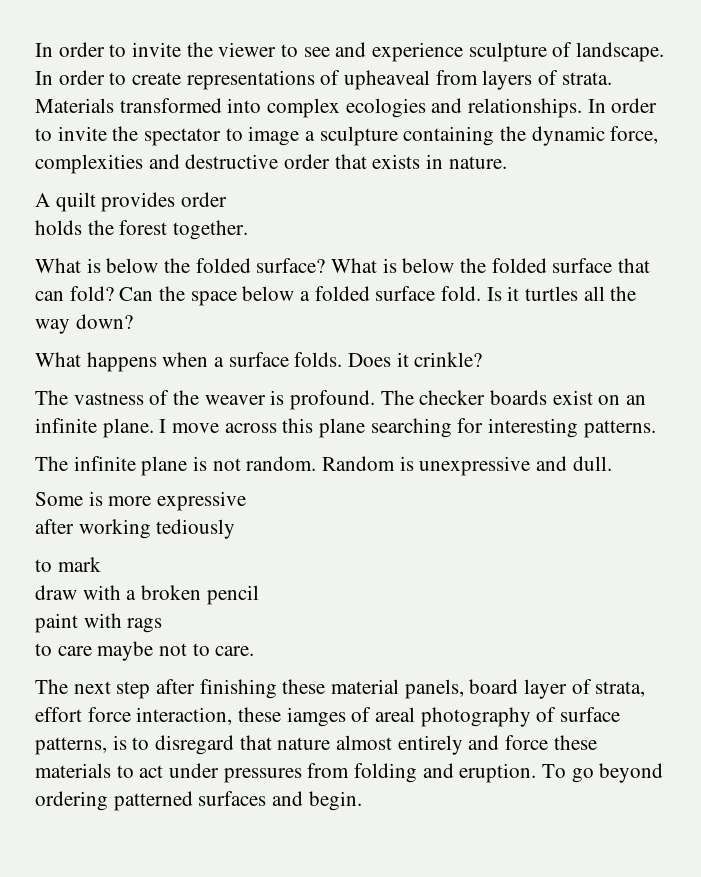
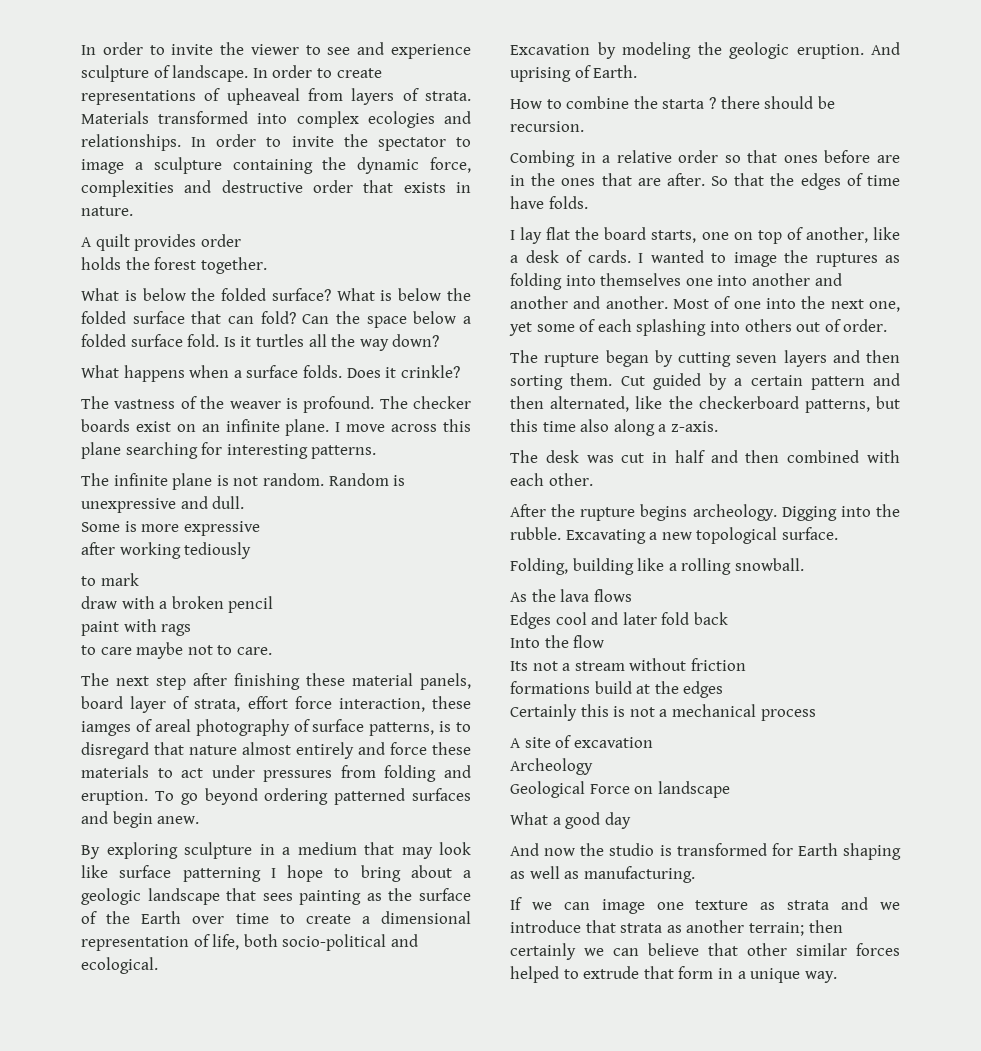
[308,791,362,811] begin. -> [112,811,200,828] [81,842,471,859] [81,865,471,882] [81,888,471,905] [81,911,471,924] [81,934,418,951] [81,957,158,974] [510,42,900,59] [510,65,638,82] [510,96,835,109] [510,121,584,132] [510,150,900,167] [510,173,900,190] [510,196,588,209] [510,227,900,244] [510,250,900,267] [510,273,842,290] [510,296,900,312] [509,319,888,336] [510,350,900,367] [510,373,900,390] [510,396,900,413] [510,419,718,436] [510,450,900,463] [510,473,593,486] [510,504,900,521] [510,527,838,544] [510,558,804,575] [510,589,632,602] [510,612,728,629] [510,635,605,648] [510,658,746,671] [510,681,724,698] [510,704,816,721] [510,735,653,748] [510,758,593,775] [510,781,730,798] [510,812,631,829] [510,843,901,860] [510,866,695,883] [510,897,900,914] [510,920,843,936] [510,943,900,960] [510,966,837,983] begin anew. // By exploring sculpture in a medium that may look like surface patterning I hope to bring about a geologic landscape that sees painting as the surface of the Earth over time to create a dimensional representation of life, both socio-political and ecological. // Excavation by modeling the geologic eruption. And uprising of Earth. // How to combine the starta ? there should be recursion. // Combing in a relative order so that ones before are in the ones that are after. So that the edges of time have folds. // I lay flat the board starts, one on top of another, like a desk of cards. I wanted to image the ruptures as folding into themselves one into another and another and another. Most of one into the next one, yet some of each splashing into others out of order. // The rupture began by cutting seven layers and then sorting them. Cut guided by a certain pattern and then alternated, like the checkerboard patterns, but this time also along a z-axis. // The desk was cut in half and then combined with each other. // After the rupture begins archeology. Digging into the rubble. Excavating a new topological surface. // Folding, building like a rolling snowball. // As the lava flows // Edges cool and later fold back // Into the flow // Its not a stream without friction // formations build at the edges // Certainly this is not a mechanical process // A site of excavation // Archeology // Geological Force on landscape // What a good day // And now the studio is transformed for Earth shaping as well as manufacturing. // If we can image one texture as strata and we introduce that strata as another terrain; then certainly we can believe that other similar forces helped to extrude that form in a unique way.

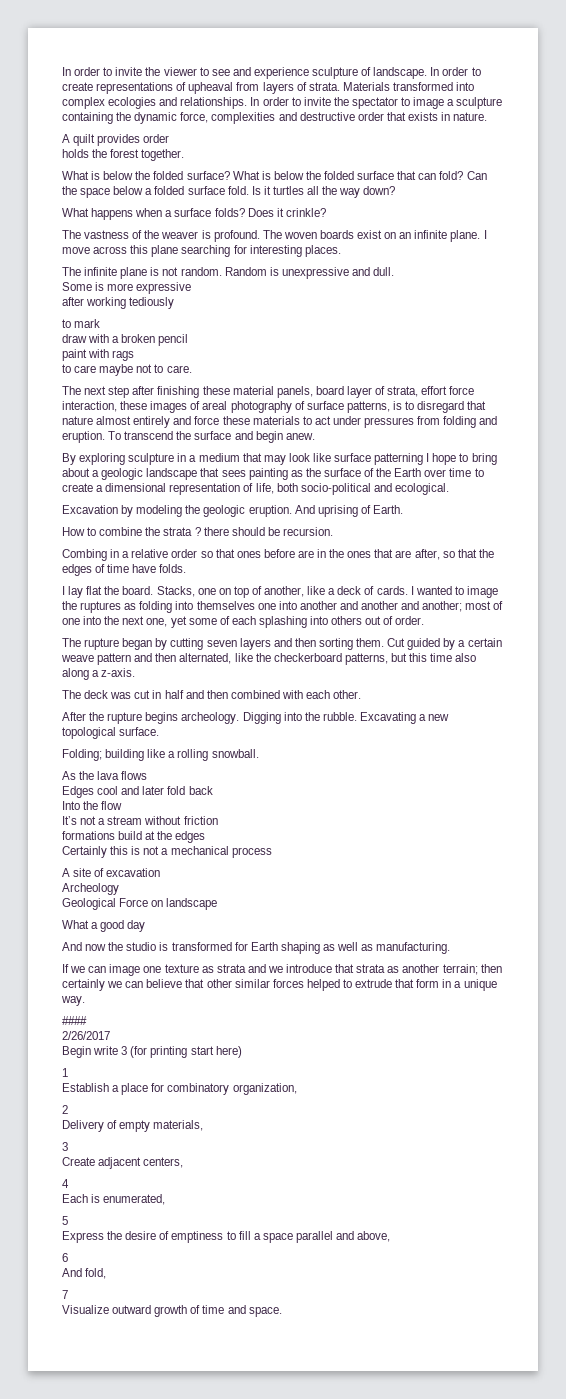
[226,88,300,105] upheaveal -> [188,82,234,94] upheaval
[302,365,342,378] folds. -> [214,208,245,217] folds?
[413,396,471,409] checker -> [283,232,317,239] woven
[311,445,377,459] patterns. -> [304,245,341,257] places.
[81,721,131,736] iamges -> [150,401,188,413] images
[180,788,471,805] go beyond ordering patterned surfaces -> [124,431,232,440] transcend the surface
[662,99,705,109] starta -> [163,527,193,536] strata
[666,173,729,186] after. So -> [414,549,455,560] after, so
[604,227,697,243] board starts, -> [122,586,195,597] board. Stacks,
[525,250,559,263] desk -> [337,586,362,595] deck
[605,296,709,309] another. Most -> [422,601,492,612] another; most
(803, 380) none -> [61,655,94,662] weave
[545,450,579,463] desk -> [84,690,109,699] deck
[510,558,568,575] Folding, -> [62,749,102,761] Folding;
[510,661,528,671] Its -> [62,816,77,825] It’s
(837, 977) none -> [62,1016,87,1025] [62,1031,110,1040] [62,1046,242,1058] [62,1068,68,1077] [62,1083,297,1095] [62,1105,68,1114] [62,1120,204,1132] [62,1142,68,1151] [62,1157,184,1169] [62,1179,69,1188] [62,1194,166,1205] [62,1216,68,1225] [62,1231,391,1243] [62,1253,68,1262] [62,1268,107,1279] [62,1290,68,1299] [62,1305,282,1317] // #### // 2/26/2017 // Begin write 3 (for printing start here) // 1 // Establish a place for combinatory organization, // 2 // Delivery of empty materials, // 3 // Create adjacent centers, // 4 // Each is enumerated, // 5 // Express the desire of emptiness to fill a space parallel and above, // 6 // And fold, // 7 // Visualize outward growth of time and space.

